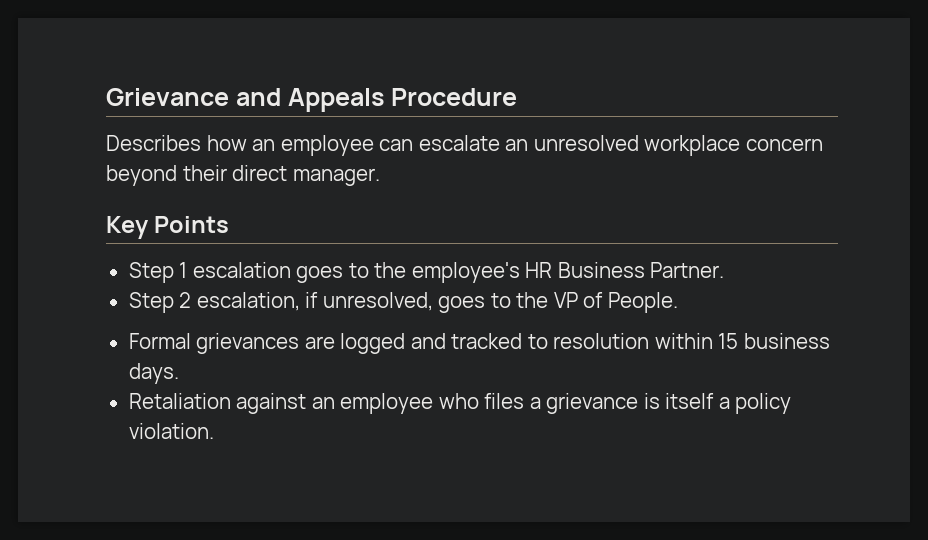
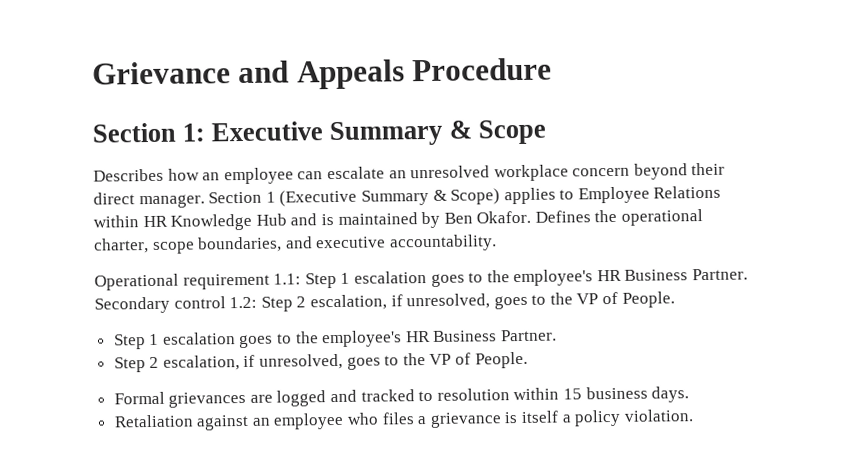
(518, 97) none -> [92,119,546,147] // Section 1: Executive Summary & Scope
[106,216,230,239] // Key Points -> [208,185,722,207] [93,209,704,231] [93,234,497,254] [94,268,749,291] [94,291,675,314] Section 1 (Executive Summary & Scope) applies to Employee Relations within HR Knowledge Hub and is maintained by Ben Okafor. Defines the operational charter, scope boundaries, and executive accountability. // Operational requirement 1.1: Step 1 escalation goes to the employee's HR Business Partner. Secondary control 1.2: Step 2 escalation, if unresolved, goes to the VP of People.

